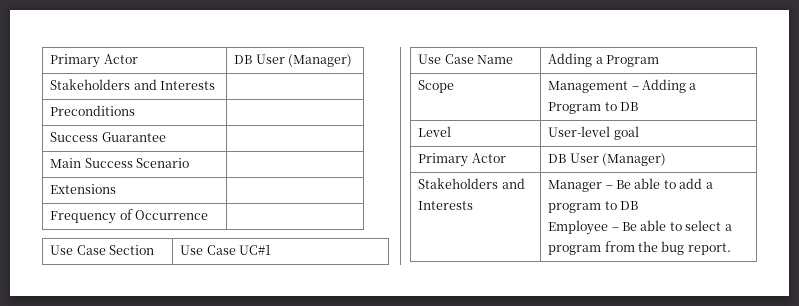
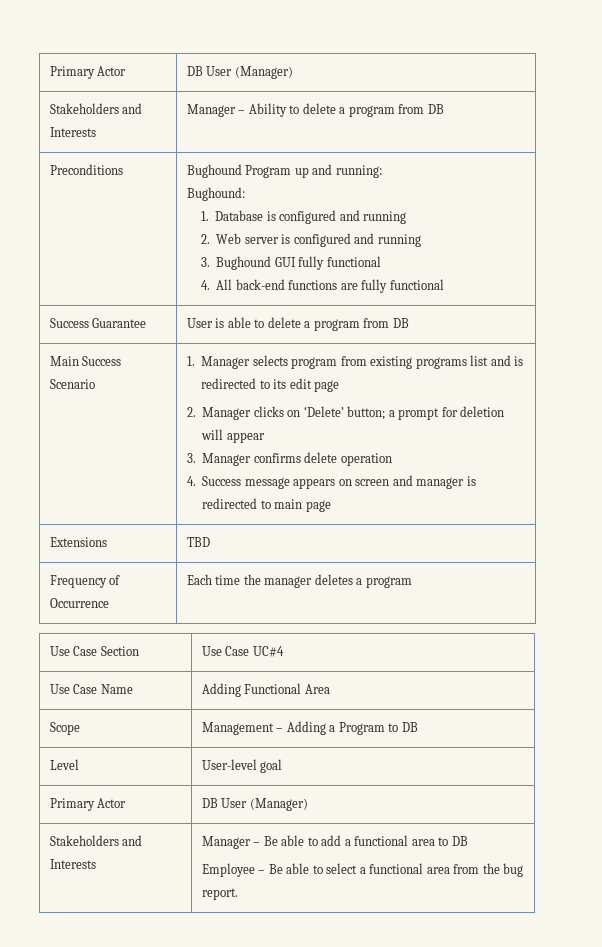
[50,54,138,68] [234,54,353,67] [50,79,216,90] [50,105,136,116] [50,132,166,142] [50,158,190,168] Primary Actor | DB User (Manager) // Stakeholders and Interests | // Preconditions | // Success Guarantee | // Main Success Scenario | -> [49,66,127,79] [186,66,293,79] [49,103,143,114] [49,127,96,137] [186,103,444,117] [49,164,123,175] [186,164,382,178] [186,187,245,201] [200,210,407,224] [200,233,421,247] [200,256,381,270] [200,279,444,293] [49,318,147,328] [186,317,409,331] [49,356,122,366] [49,379,95,389] [186,355,524,369] [200,378,340,392] [186,406,505,420] [200,429,265,443] [186,452,392,466] [186,475,476,489] [201,498,331,512] Primary Actor | DB User (Manager) // Stakeholders and Interests | Manager – Ability to delete a program from DB // Preconditions | Bughound Program up and running: // Bughound: // 1. Database is configured and running // 2. Web server is configured and running // 3. Bughound GUI fully functional // 4. All back-end functions are fully functional // Success Guarantee | User is able to delete a program from DB // Main Success Scenario | 1. Manager selects program from existing programs list and is redirected to its edit page // 2. Manager clicks on ‘Delete’ button; a prompt for deletion will appear // 3. Manager confirms delete operation // 4. Success message appears on screen and manager is redirected to main page
(117, 189) none -> [186,537,210,547] TBD
(209, 215) none -> [186,574,412,588] Each time the manager deletes a program
[239,245,272,255] UC#1 -> [252,646,284,657] UC#4
[595,55,660,67] a Program -> [244,683,330,694] Functional Area
[548,203,602,213] program -> [354,835,435,846] functional area
[548,245,602,255] program -> [369,863,450,874] functional area

